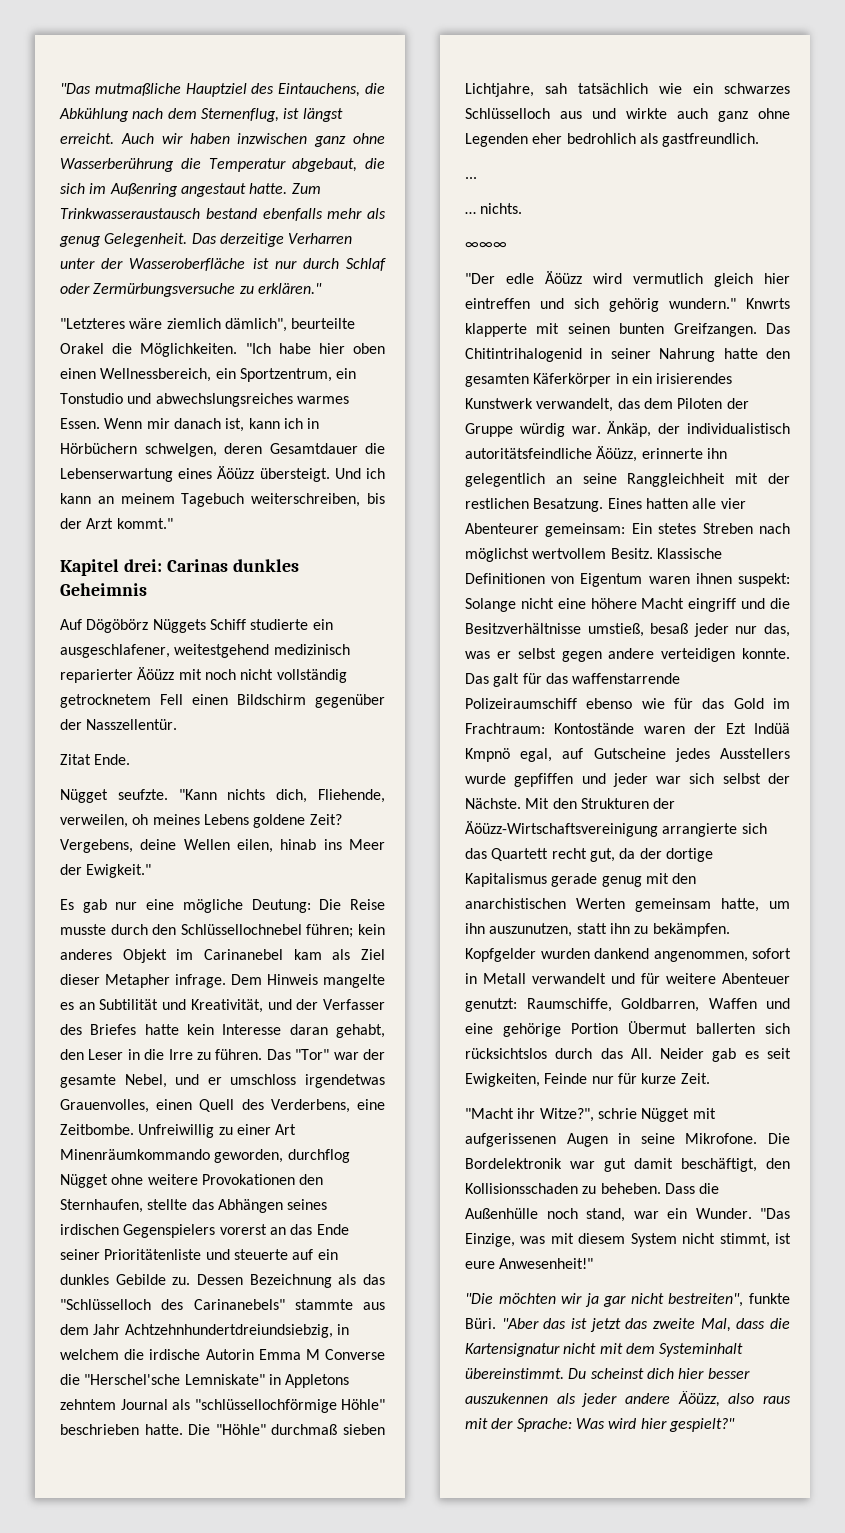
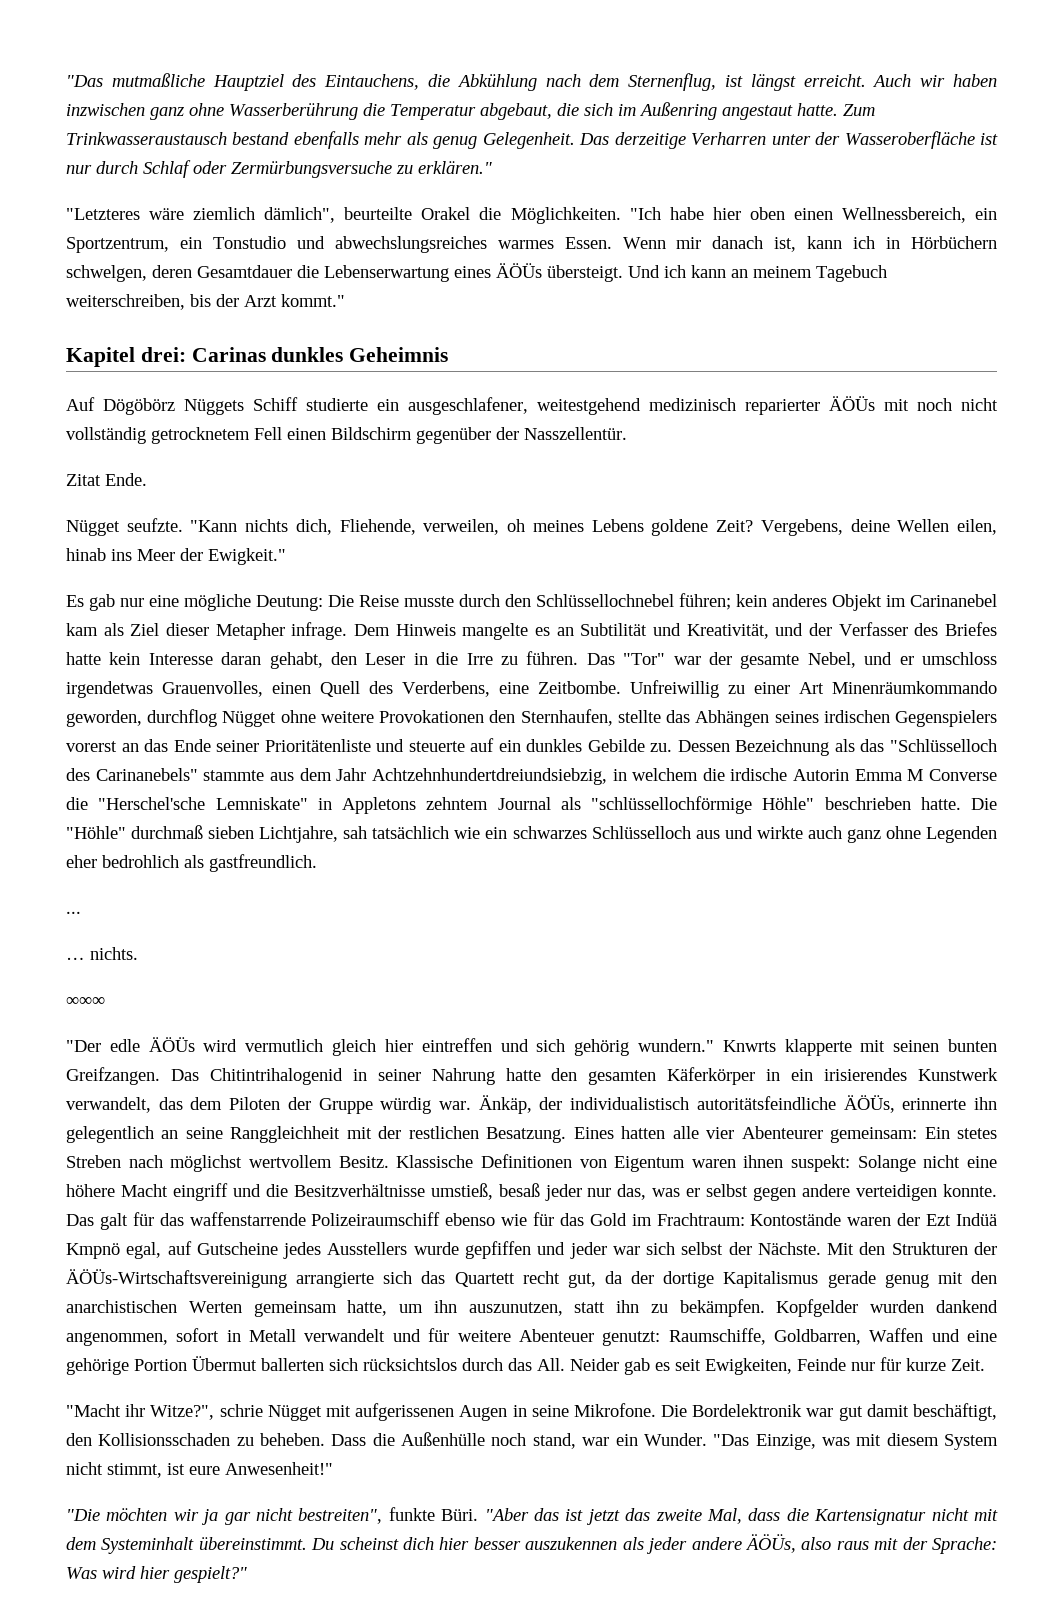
[217,466,255,479] Äöüzz -> [496,263,542,278] ÄÖÜs
[137,667,175,680] Äöüzz -> [829,396,875,411] ÄÖÜs
[545,271,582,284] Äöüzz -> [148,1037,195,1052] ÄÖÜs
[596,446,638,462] Äöüzz, -> [843,1095,895,1113] ÄÖÜs,
[465,821,658,837] Äöüzz-Wirtschaftsvereinigung -> [66,1269,287,1288] ÄÖÜs-Wirtschaftsvereinigung
[677,1391,720,1407] Äöüzz, -> [744,1534,796,1553] ÄÖÜs,

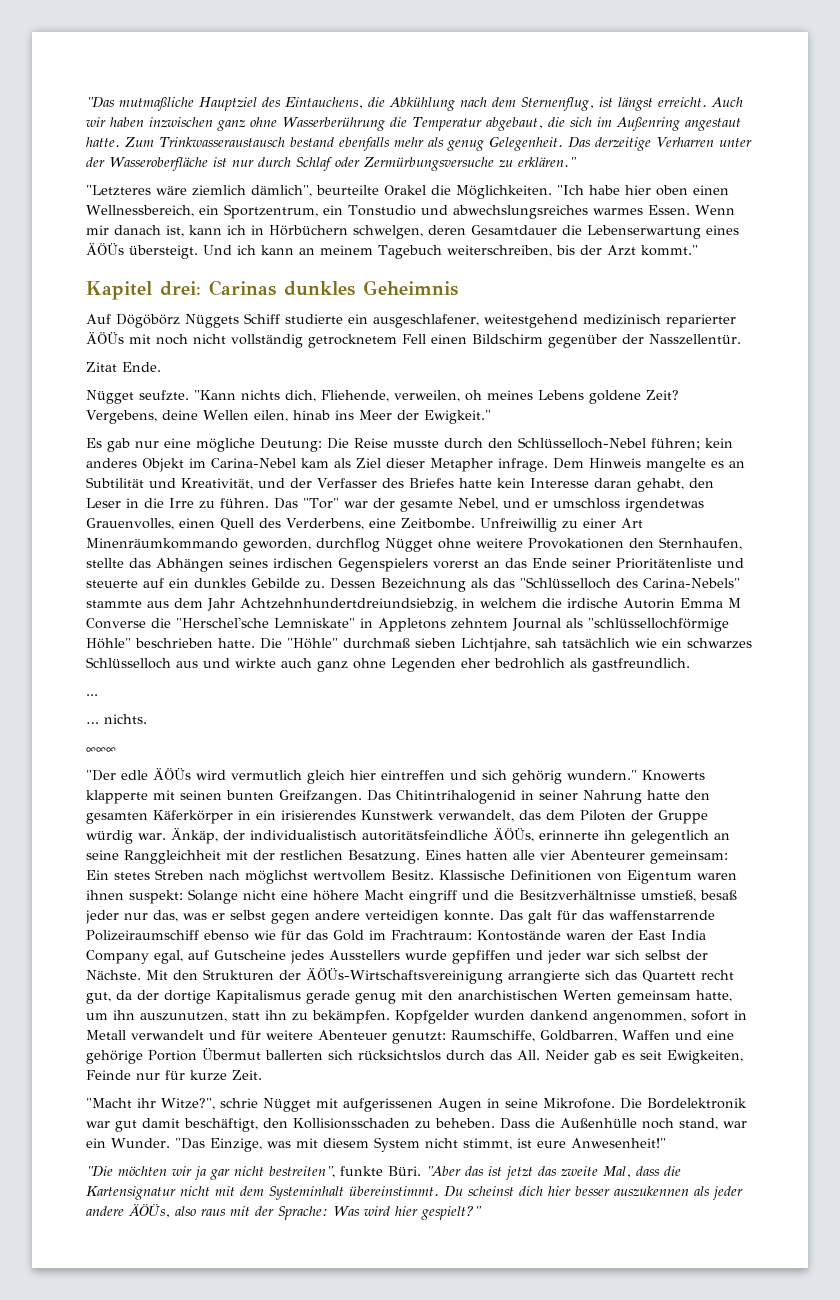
[536,594,674,607] Schlüssellochnebel -> [518,437,646,449] Schlüsselloch-Nebel
[910,594,997,607] Carinanebel -> [211,458,296,468] Carina-Nebel
[95,768,198,781] Carinanebels" -> [643,578,740,588] Carina-Nebels"
[722,1040,776,1052] Knwrts -> [642,770,705,781] Knowerts
[926,1213,997,1226] [66,1243,120,1259] Ezt Indüä Kmpnö -> [638,930,706,940] [86,950,149,964] East India Company

